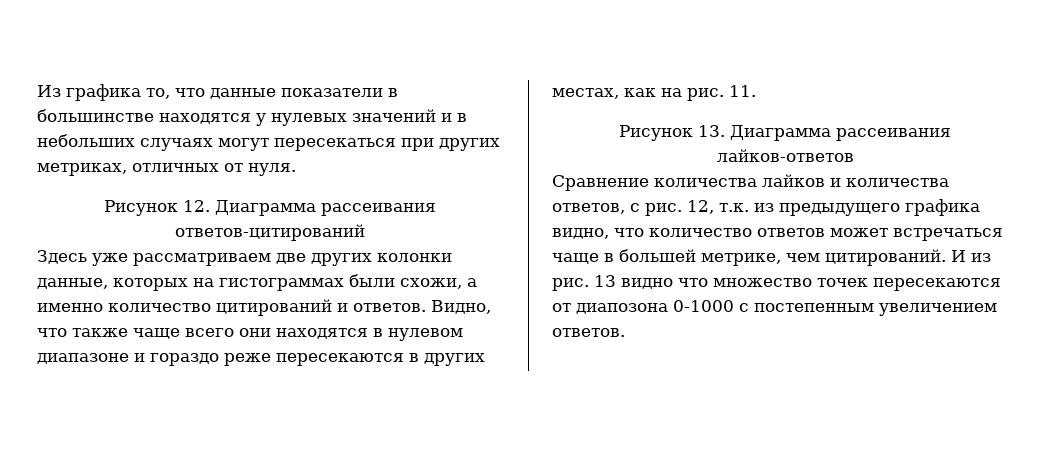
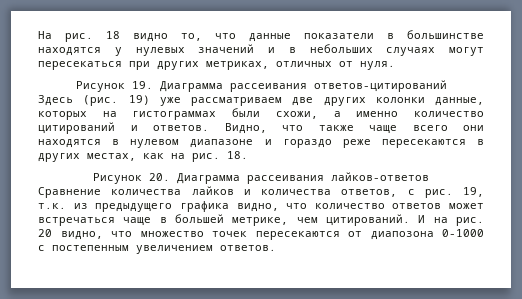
[37,84,141,101] Из графика -> [38,31,168,42] На рис. 18 видно
[183,200,210,212] 12. -> [131,81,153,89] 19.
(87, 257) none -> [83,95,150,106] (рис. 19)
[729,85,756,97] [619,125,725,141] 11. // Рисунок 13. -> [227,151,248,159] [93,173,170,184] 18. // Рисунок 20.
[687,200,714,214] 12, -> [463,187,484,197] 19,
[971,253,991,262] [552,275,673,291] из рис. 13 видно -> [433,217,484,226] [38,229,103,240] на рис. 20 видно,

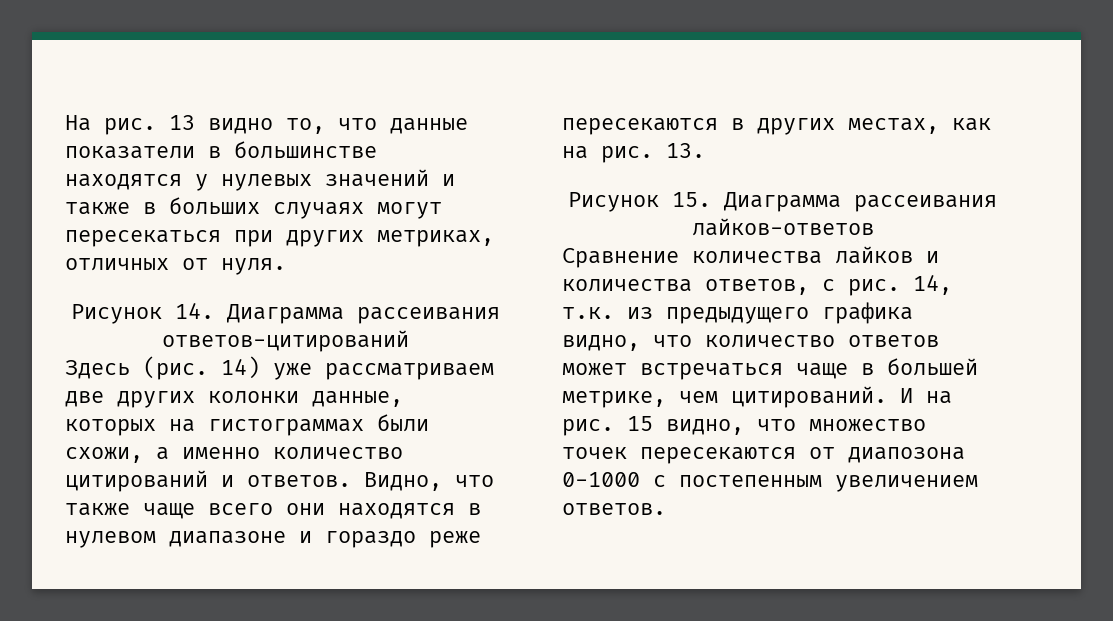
[106,31,120,39] 18 -> [169,115,195,130] 13
[288,44,373,53] в небольших -> [65,197,260,215] также в больших
[131,81,153,89] 19. -> [175,303,214,319] 14.
[128,95,150,105] 19) -> [221,356,260,379] 14)
[227,151,248,159] [93,173,170,184] 18. // Рисунок 20. -> [666,143,705,158] [568,192,711,212] 13. // Рисунок 15.
[463,187,484,197] 19, -> [913,275,952,295] 14,
[38,229,52,237] 20 -> [627,416,653,431] 15

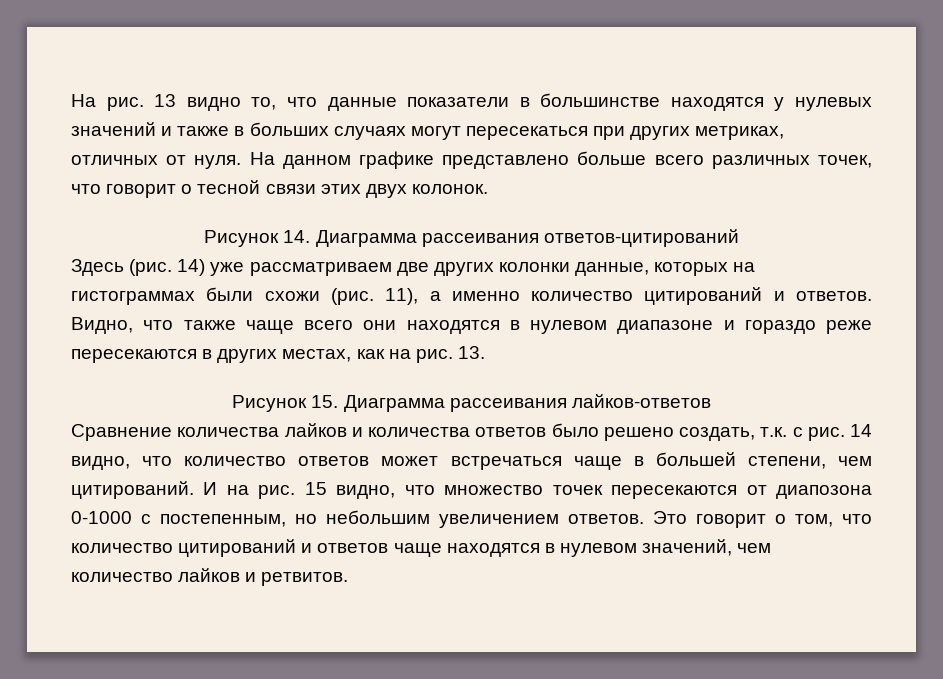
(286, 266) none -> [249,151,873,169] [71,180,488,198] На данном графике представлено больше всего различных точек, что говорит о тесной связи этих двух колонок.
[65,447,143,463] схожи, -> [264,288,419,305] схожи (рис. 11),
[705,275,952,296] [562,302,913,324] ответов, с рис. 14, т.к. из предыдущего графика -> [475,423,872,441] ответов было решено создать, т.к. с рис. 14
[562,391,666,408] метрике, -> [747,456,826,469] степени,
[679,475,978,492] [562,503,666,515] постепенным увеличением ответов. -> [160,510,872,528] [71,539,772,557] [71,568,349,586] постепенным, но небольшим увеличением ответов. Это говорит о том, что количество цитирований и ответов чаще находятся в нулевом значений, чем количество лайков и ретвитов.

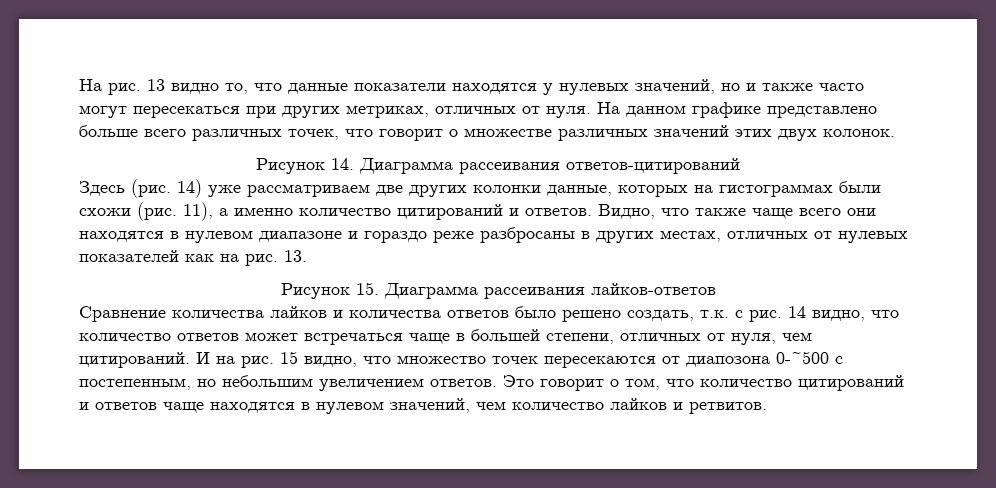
[519,93,661,107] в большинстве -> (446, 87) none
[71,122,406,140] значений и также в больших случаях -> [635,79,864,94] значений, но и также часто
[197,180,316,194] тесной связи -> [464,125,729,141] множестве различных значений
[71,349,197,363] пересекаются -> [480,227,575,243] разбросаны
(352, 355) none -> [727,231,908,243] [79,250,179,262] отличных от нулевых показателей
(826, 462) none -> [620,333,776,345] отличных от нуля,
[71,511,132,524] 0-1000 -> [776,351,829,364] 0-~500

